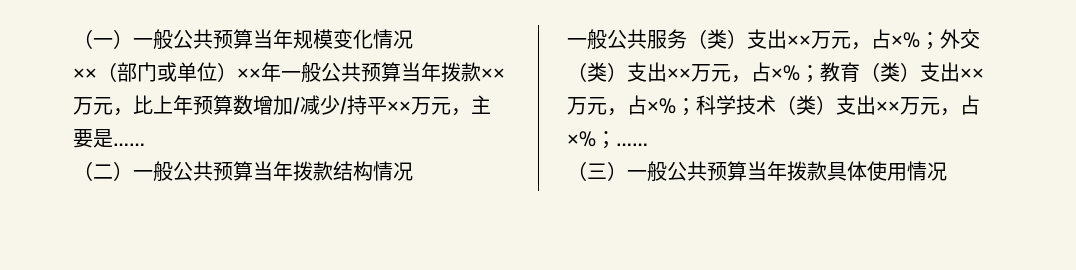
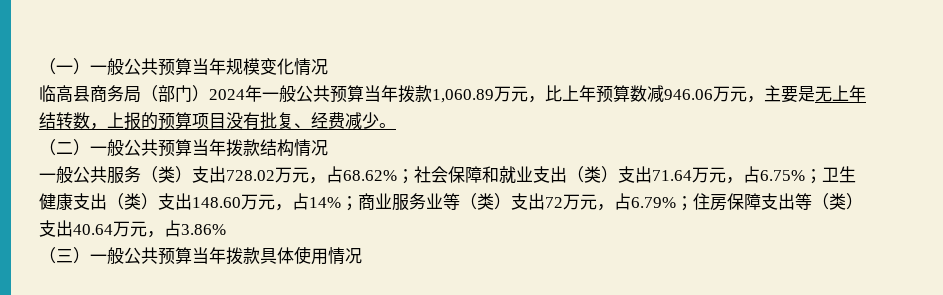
[73,62,261,82] ××（部门或单位）×× -> [39,85,245,103] 临高县商务局（部门）2024
[481,68,505,80] ×× -> [432,89,494,103] 1,060.89
[253,95,491,116] [73,129,145,148] 增加/减少/持平××万元，主要是…… -> [647,85,866,103] [39,112,396,130] 减946.06万元，主要是无上年结转数，上报的预算项目没有批复、经费减少。
[787,29,980,50] [567,62,984,83] [567,95,980,116] [567,131,648,149] ××万元，占×%；外交（类）支出××万元，占×%；教育（类）支出××万元，占×%；科学技术（类）支出××万元，占×%；…… -> [226,166,856,184] [39,193,863,211] [39,220,226,238] 728.02万元，占68.62%；社会保障和就业支出（类）支出71.64万元，占6.75%；卫生健康支出（类）支出148.60万元，占14%；商业服务业等（类）支出72万元，占6.79%；住房保障支出等（类）支出40.64万元，占3.86%

